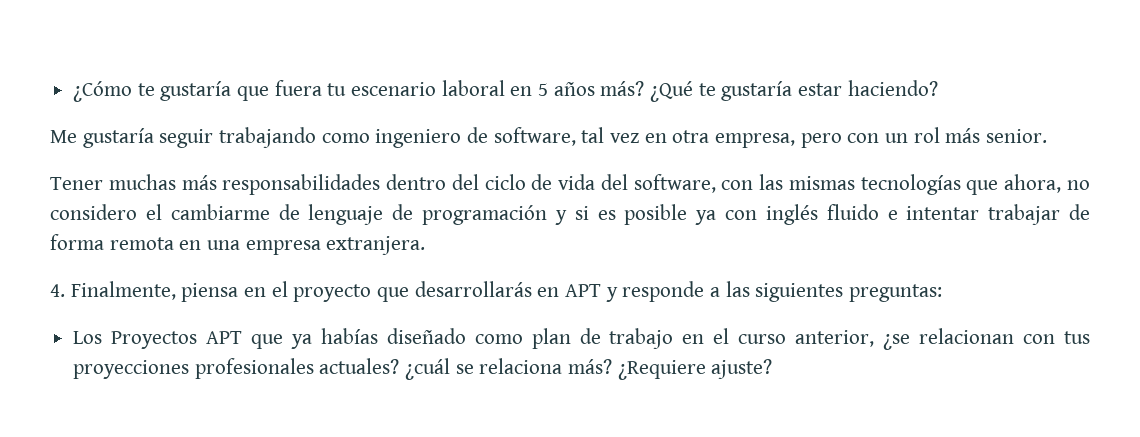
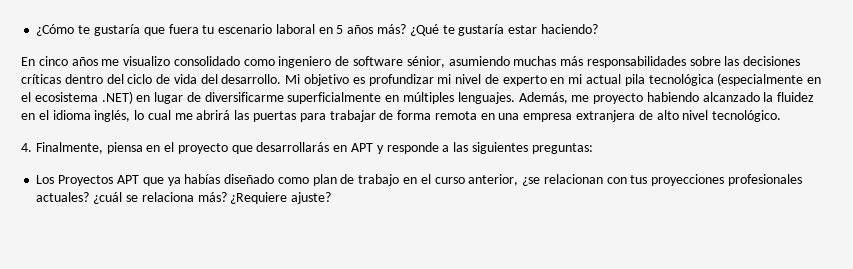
[50,127,1048,148] [50,174,381,195] Me gustaría seguir trabajando como ingeniero de software, tal vez en otra empresa, pero con un rol más senior. // Tener muchas más responsabilidades -> [21,56,801,68] [21,74,61,84] En cinco años me visualizo consolidado como ingeniero de software sénior, asumiendo muchas más responsabilidades sobre las decisiones críticas
[633,174,1090,195] [50,204,980,225] software, con las mismas tecnologías que ahora, no considero el cambiarme de lenguaje de programación y si es posible ya con inglés fluido e intentar -> [221,73,822,86] [21,91,815,104] [21,110,326,122] desarrollo. Mi objetivo es profundizar mi nivel de experto en mi actual pila tecnológica (especialmente en el ecosistema .NET) en lugar de diversificarme superficialmente en múltiples lenguajes. Además, me proyecto habiendo alcanzado la fluidez en el idioma inglés, lo cual me abrirá las puertas para
[326,236,426,255] extranjera. -> [576,110,782,122] extranjera de alto nivel tecnológico.

